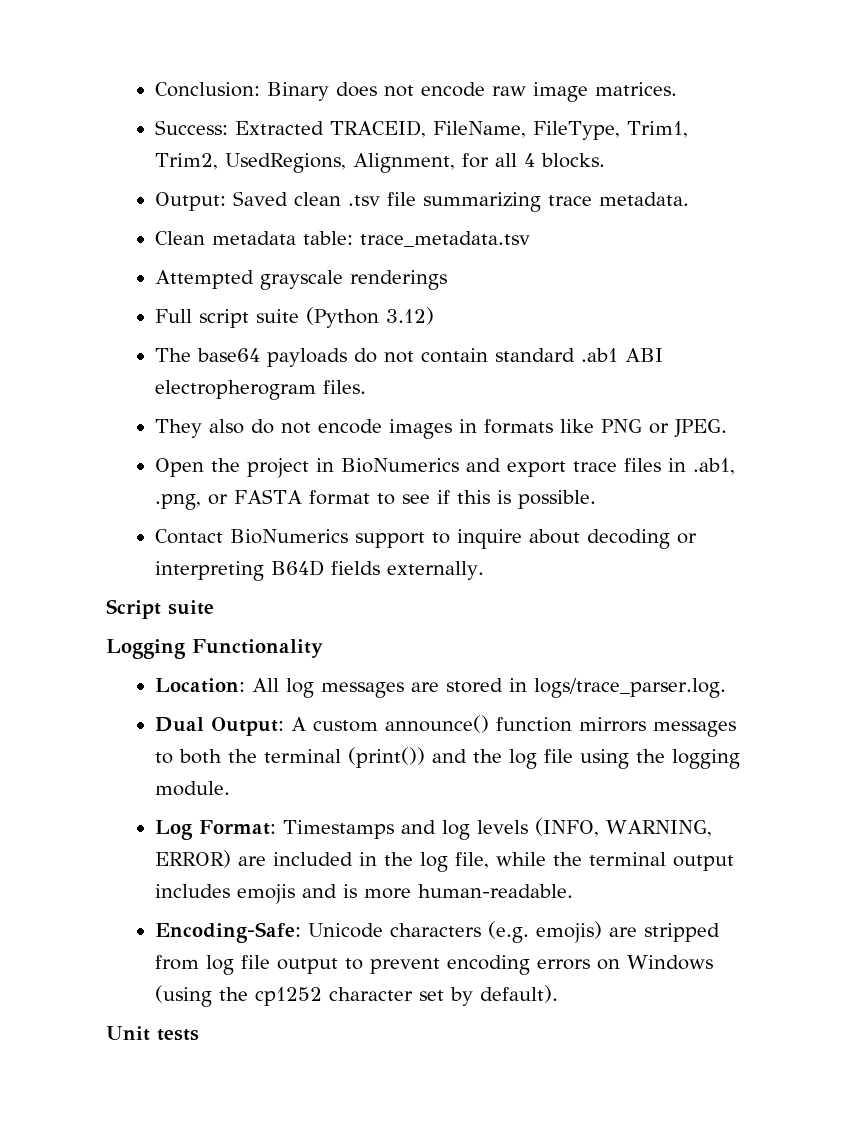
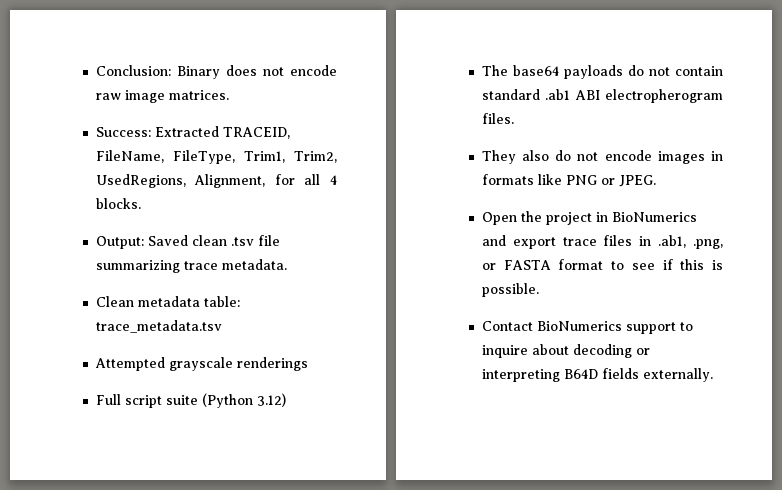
[106,599,214,619] [106,639,323,659] [155,678,727,698] [155,715,737,737] [155,747,741,769] [155,781,231,796] [155,818,713,840] [155,850,735,872] [155,884,574,904] [155,921,721,943] [155,955,714,975] [155,985,559,1007] [106,1026,199,1041] // Script suite // Logging Functionality // Location: All log messages are stored in logs/trace_parser.log. // Dual Output: A custom announce() function mirrors messages to both the terminal (print()) and the log file using the logging module. // Log Format: Timestamps and log levels (INFO, WARNING, ERROR) are included in the log file, while the terminal output includes emojis and is more human-readable. // Encoding-Safe: Unicode characters (e.g. emojis) are stripped from log file output to prevent encoding errors on Windows (using the cp1252 character set by default). // Unit tests -> (713, 375) none

